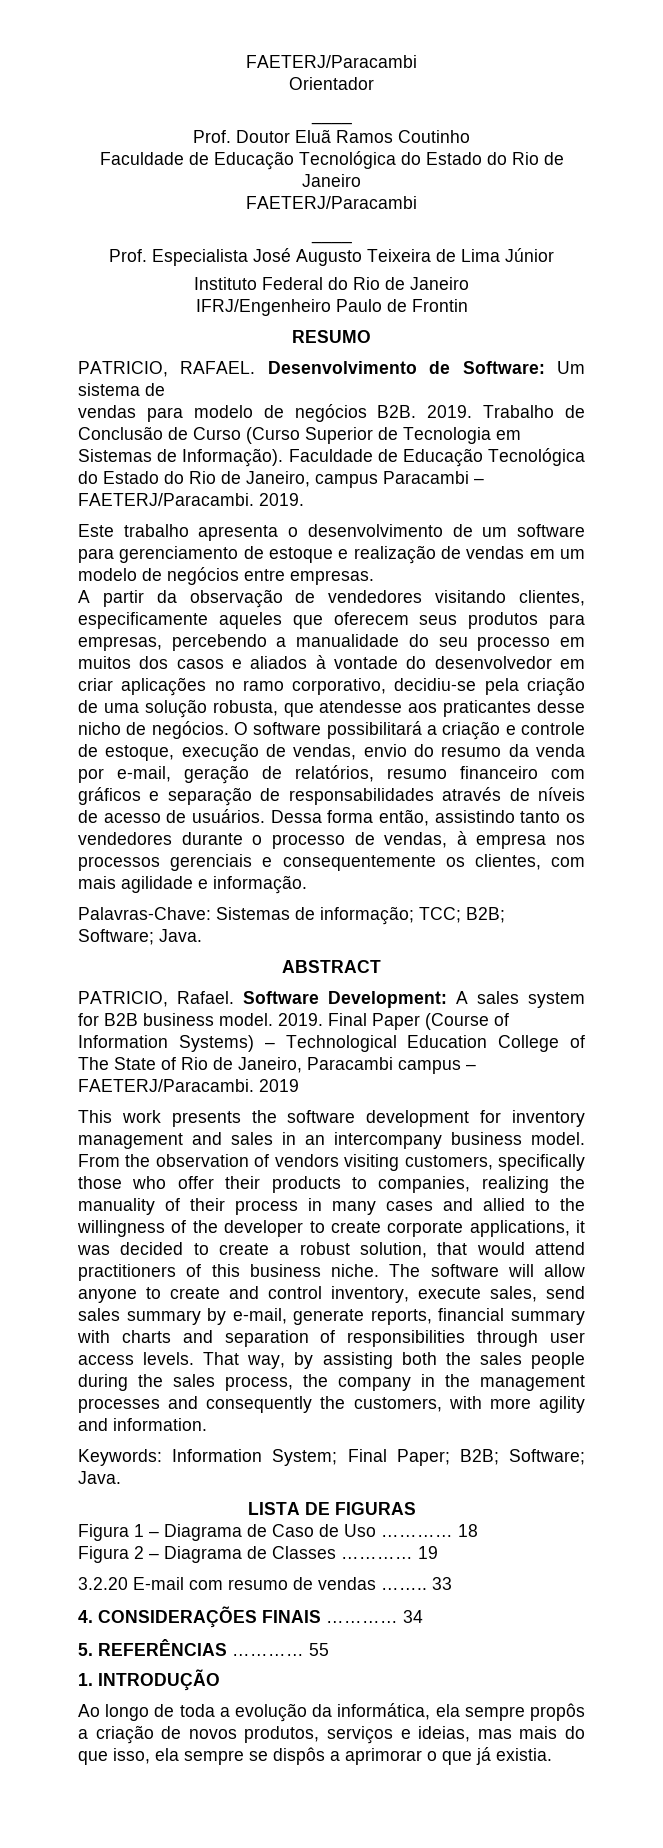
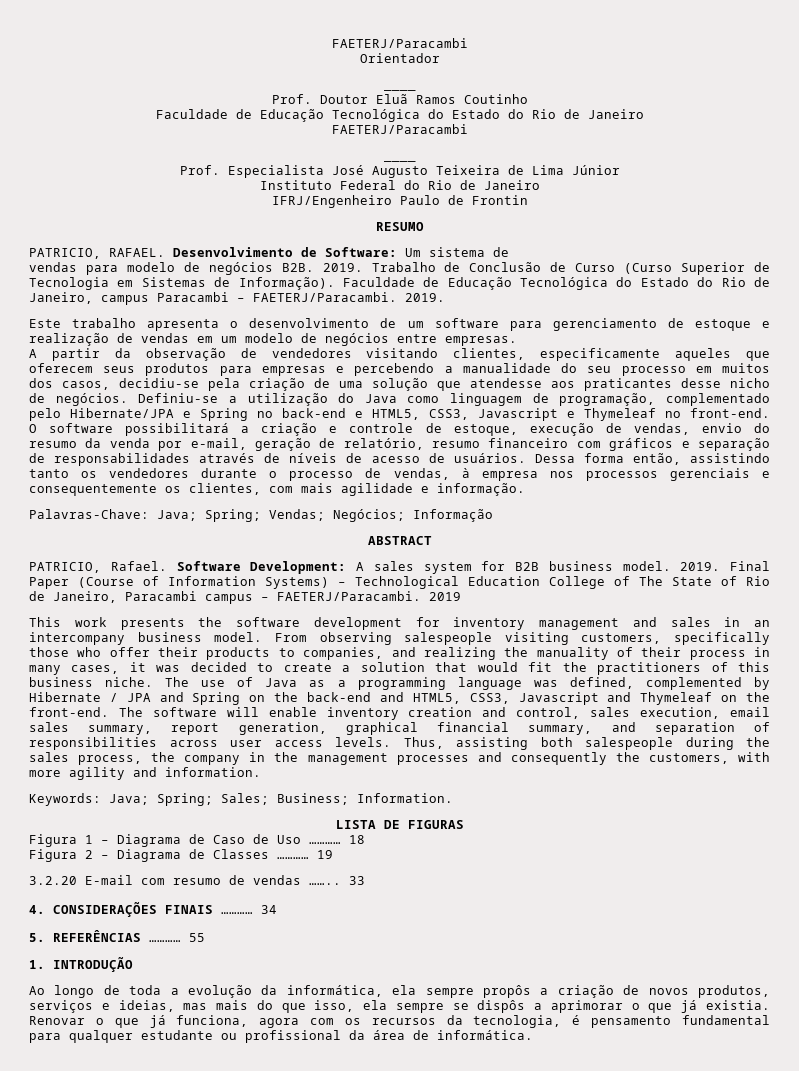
[78,636,162,651] empresas, -> [261,366,345,376] empresas e
[176,655,585,669] [78,677,387,696] casos e aliados à vontade do desenvolvedor em criar aplicações no ramo corporativo, -> [62,381,110,390] casos,
[212,700,278,716] robusta, -> (428, 384) none
(229, 730) none -> [138,393,770,406] [29,408,770,421] Definiu-se a utilização do Java como linguagem de programação, complementado pelo Hibernate/JPA e Spring no back-end e HTML5, CSS3, Javascript e Thymeleaf no front-end.
[295,765,374,782] relatórios, -> [343,438,424,450] relatório,
[216,906,505,925] [78,929,202,945] Sistemas de informação; TCC; B2B; Software; Java. -> [157,509,493,522] Java; Spring; Vendas; Negócios; Informação
[125,1154,339,1167] the observation of vendors -> [319,632,493,645] observing salespeople
(471, 1184) none -> [391,647,416,657] and
[386,1198,585,1211] [77,1220,570,1237] cases and allied to the willingness of the developer to create corporate applications, -> [71,665,120,674] cases,
[299,1242,585,1258] robust solution, that would attend -> [360,662,587,672] solution that would fit the
[430,1264,585,1277] [78,1286,585,1303] [78,1308,585,1325] [77,1330,171,1343] software will allow anyone to create and control inventory, execute sales, send sales summary by e-mail, generate reports, financial summary with charts -> [201,677,771,690] [29,692,771,705] [29,707,770,720] [29,722,593,735] use of Java as a programming language was defined, complemented by Hibernate / JPA and Spring on the back-end and HTML5, CSS3, Javascript and Thymeleaf on the front-end. The software will enable inventory creation and control, sales execution, email sales summary, report generation, graphical financial summary,
[477,1330,539,1347] through -> [169,740,218,747] across
[203,1352,585,1369] That way, by assisting both the sales people -> [403,737,673,750] Thus, assisting both salespeople
[172,1449,586,1466] [78,1471,121,1484] Information System; Final Paper; B2B; Software; Java. -> [109,793,453,806] Java; Spring; Sales; Business; Information.
(552, 1754) none -> [29,1015,770,1028] [29,1030,533,1043] Renovar o que já funciona, agora com os recursos da tecnologia, é pensamento fundamental para qualquer estudante ou profissional da área de informática.

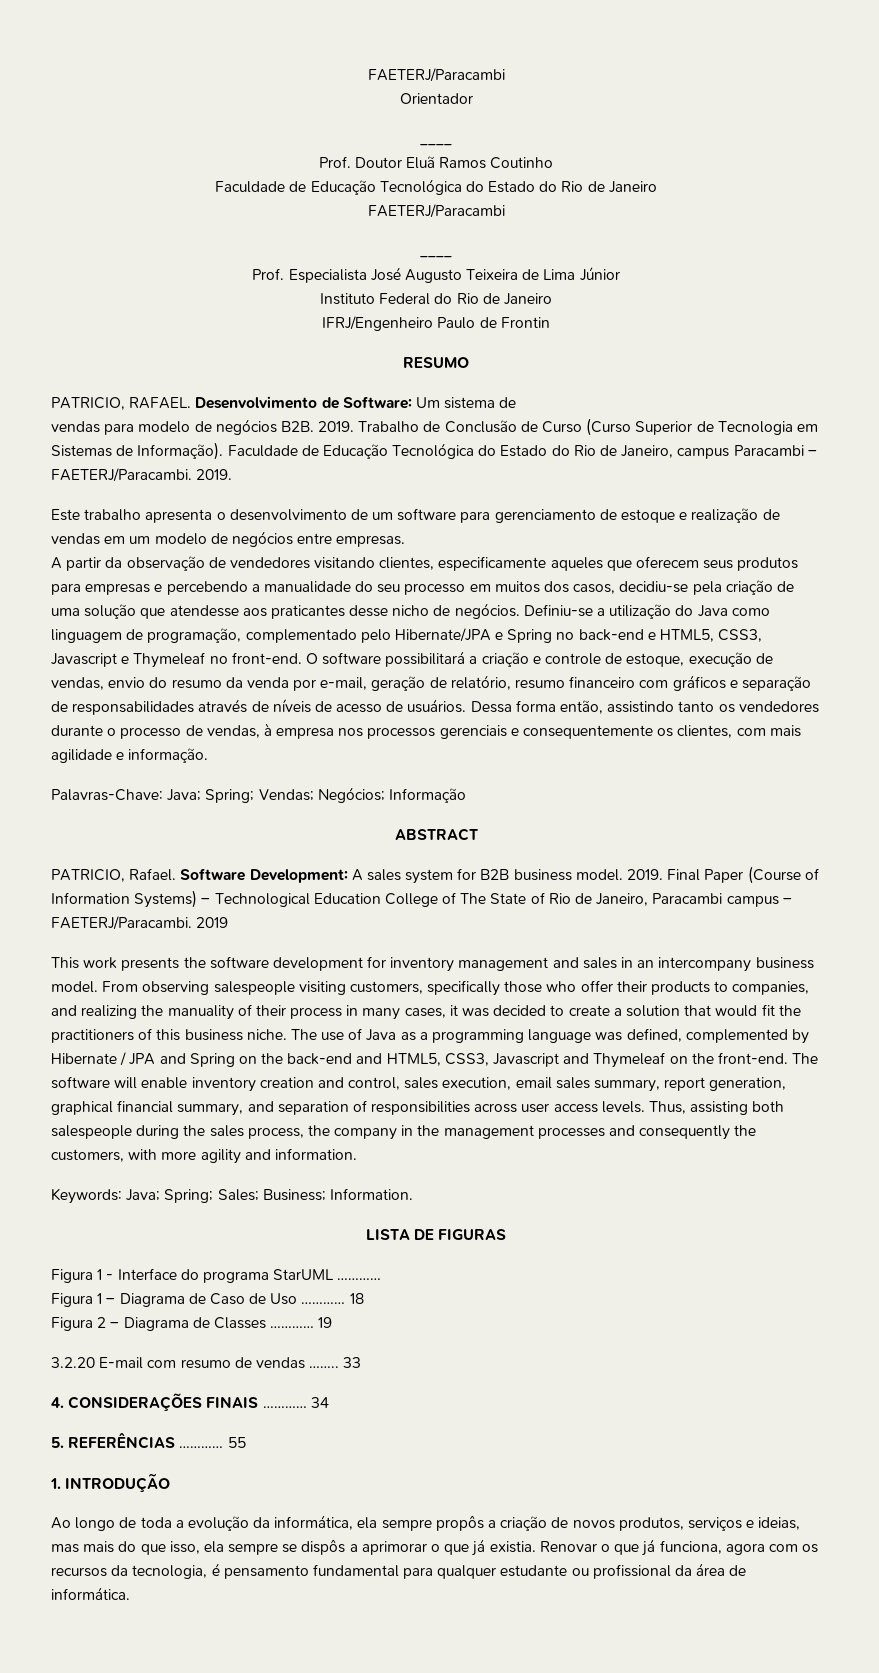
(464, 824) none -> [51,1268,382,1283] // Figura 1 - Interface do programa StarUML …………

